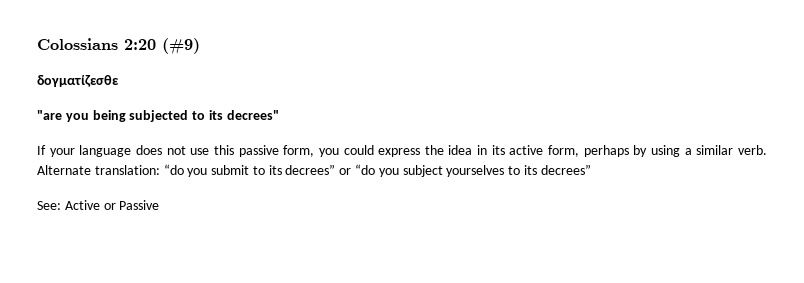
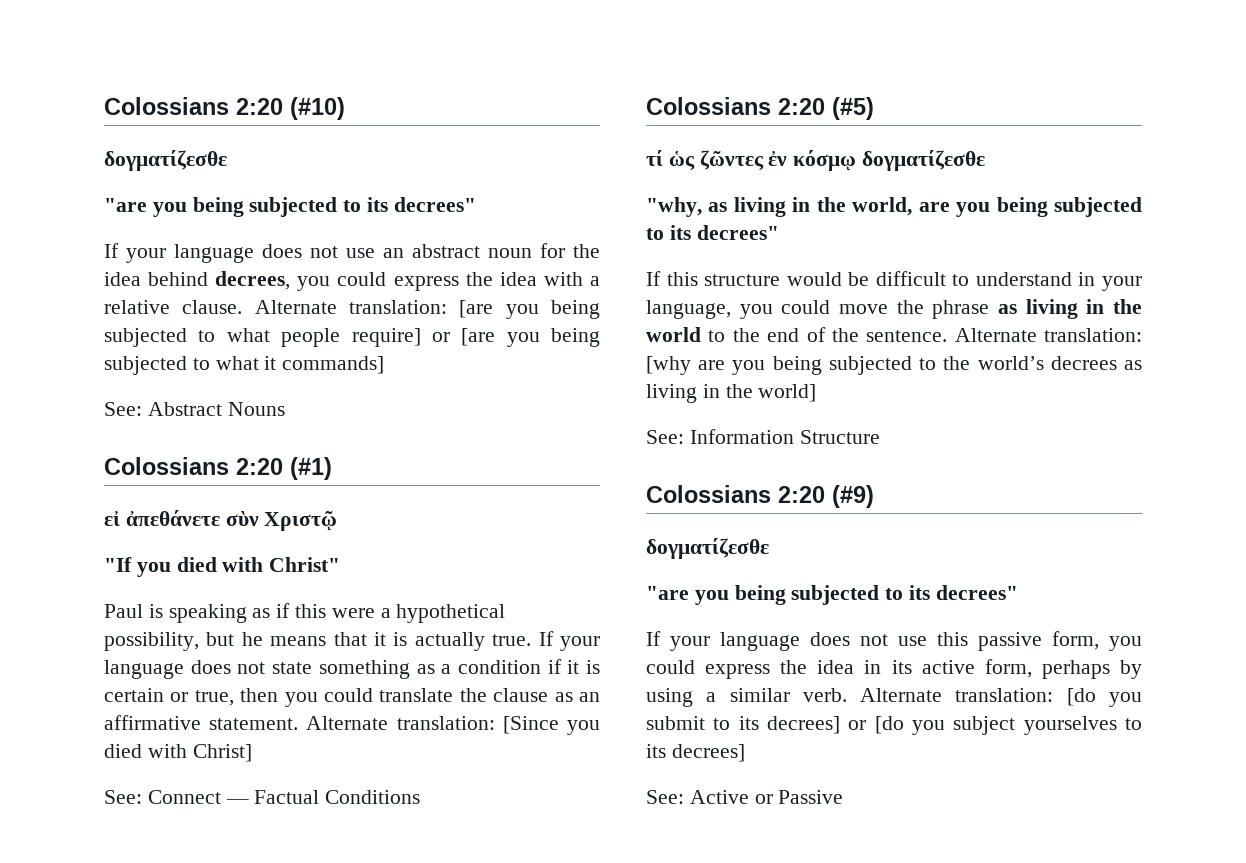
[37,38,156,50] Colossians 2:20 -> [104,97,345,120] [104,150,227,171] [104,197,476,217] [104,243,600,263] [104,271,600,291] [104,300,600,319] [104,328,600,347] [104,356,385,375] [104,402,285,416] [104,457,332,480] [104,510,338,531] [104,557,341,577] [104,603,506,623] [104,631,600,651] [104,659,600,679] [104,688,600,707] [104,715,600,735] [104,744,252,762] [104,790,421,804] [646,97,874,120] [646,150,986,171] [646,197,1142,217] [646,225,779,240] [646,271,1142,291] [646,299,1142,319] [646,327,1142,342] [646,356,1142,375] [646,384,817,403] [646,429,880,444] [646,485,825,503] Colossians 2:20 (#10) // δογματίζεσθε // "are you being subjected to its decrees" // If your language does not use an abstract noun for the idea behind decrees, you could express the idea with a relative clause. Alternate translation: [are you being subjected to what people require] or [are you being subjected to what it commands] // See: Abstract Nouns // Colossians 2:20 (#1) // εἰ ἀπεθάνετε σὺν Χριστῷ // "If you died with Christ" // Paul is speaking as if this were a hypothetical possibility, but he means that it is actually true. If your language does not state something as a condition if it is certain or true, then you could translate the clause as an affirmative statement. Alternate translation: [Since you died with Christ] // See: Connect — Factual Conditions // Colossians 2:20 (#5) // τί ὡς ζῶντες ἐν κόσμῳ δογματίζεσθε // "why, as living in the world, are you being subjected to its decrees" // If this structure would be difficult to understand in your language, you could move the phrase as living in the world to the end of the sentence. Alternate translation: [why are you being subjected to the world’s decrees as living in the world] // See: Information Structure // Colossians 2:20
[163,164,184,175] “do -> [1066,688,1096,706] [do
[285,164,376,175] decrees” or “do -> [767,716,904,734] decrees] or [do
[540,164,591,175] decrees” -> [671,744,745,762] decrees]

